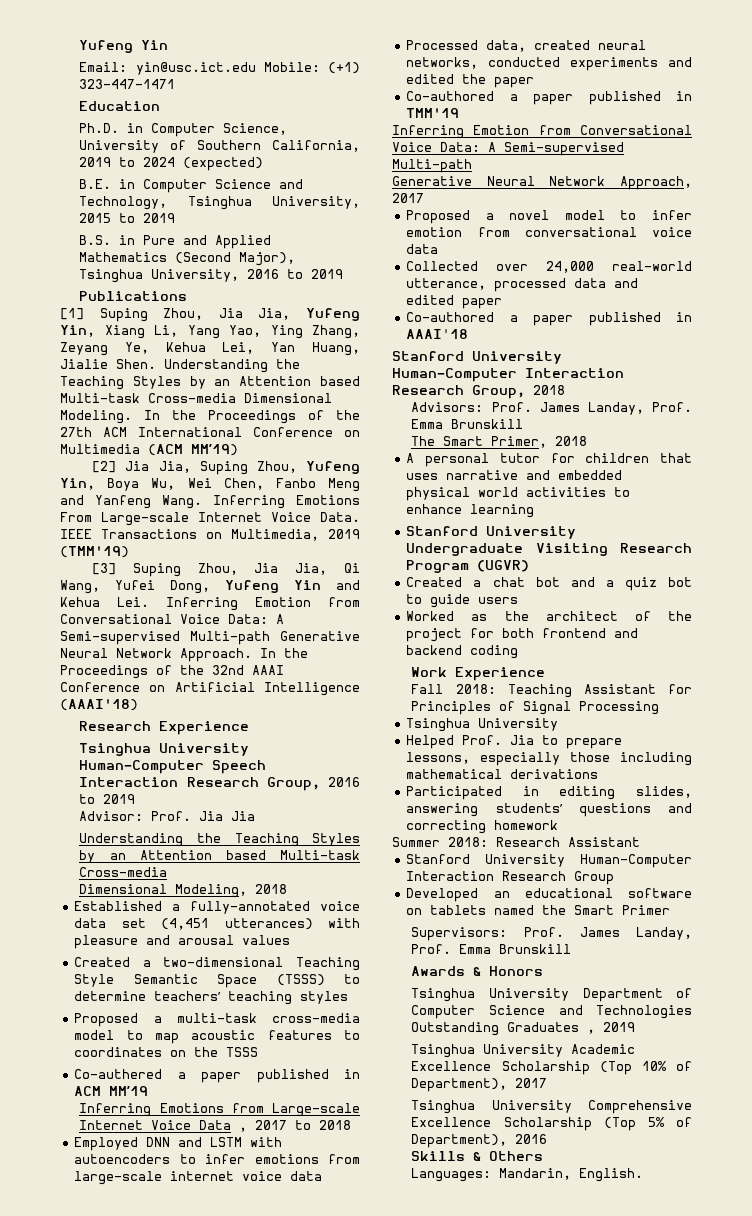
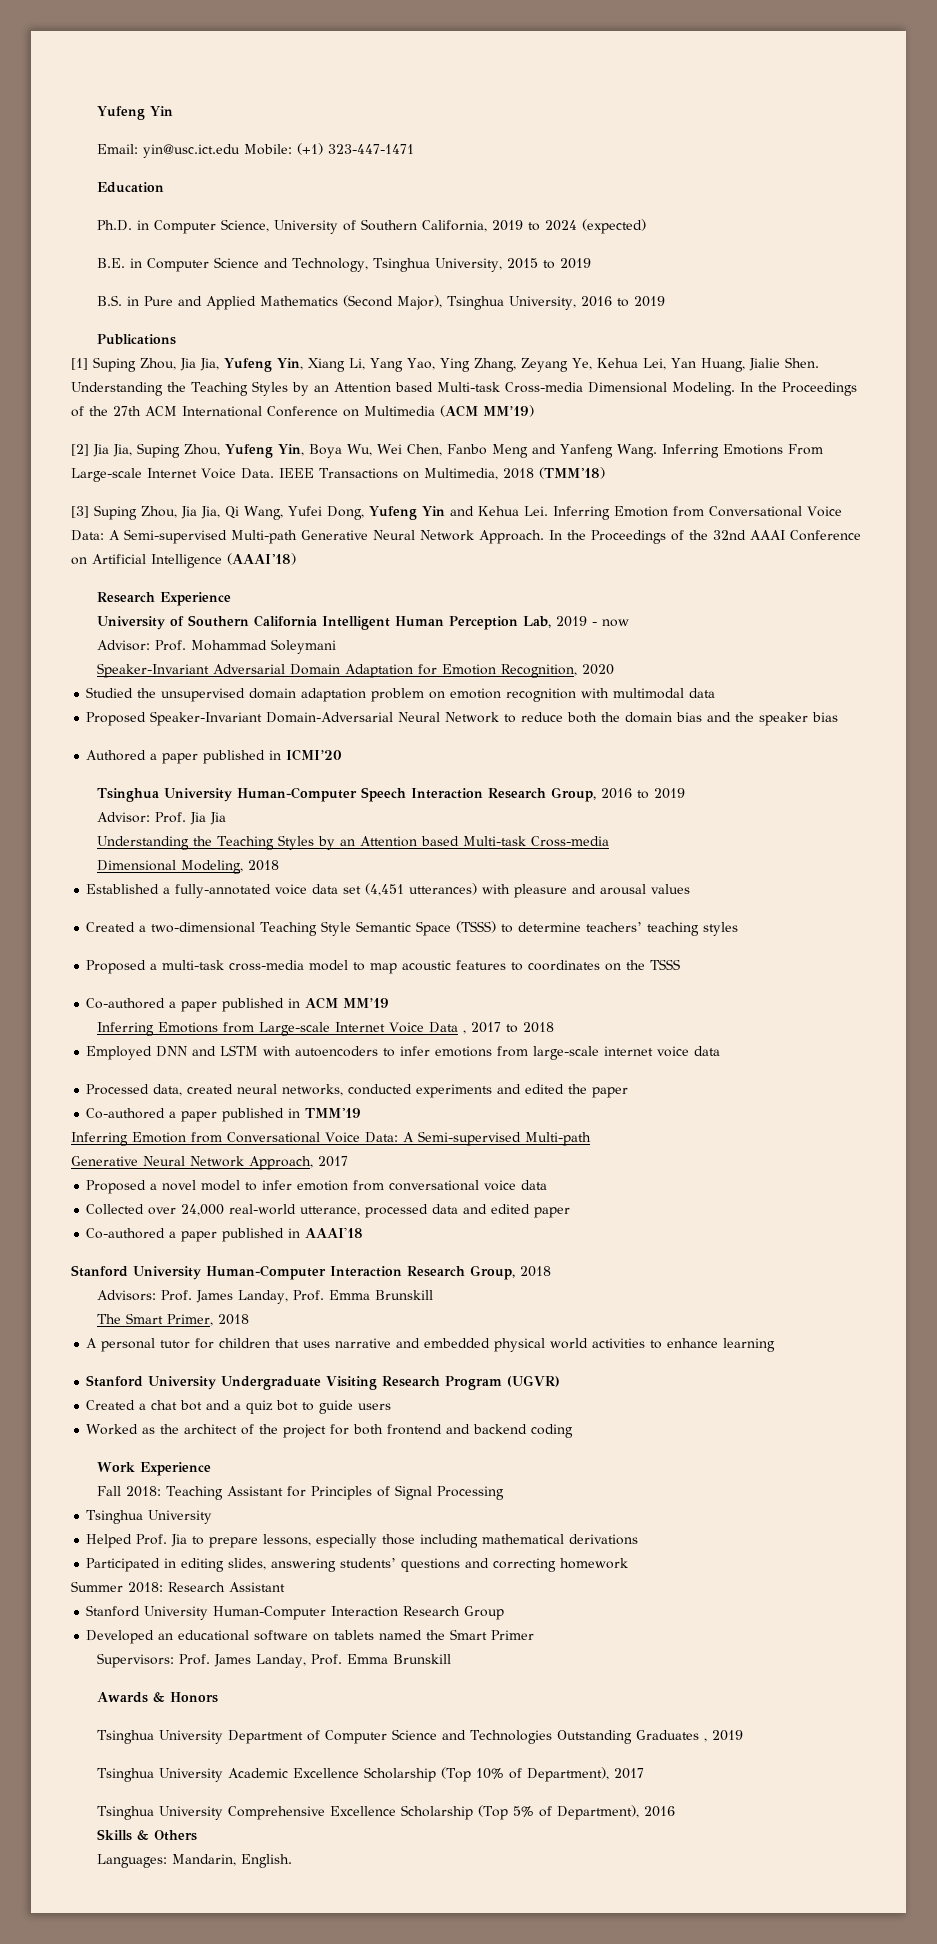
[328,529,360,539] [60,546,129,558] 2019 (TMM'19) -> [502,467,605,479] 2018 (TMM'18)
(250, 728) none -> [97,615,630,630] [97,639,337,654] [97,663,615,678] [86,687,716,702] [86,711,839,726] [86,749,343,764] // University of Southern California Intelligent Human Perception Lab, 2019 - now // Advisor: Prof. Mohammad Soleymani // Speaker-Invariant Adversarial Domain Adaptation for Emotion Recognition, 2020 // Studied the unsupervised domain adaptation problem on emotion recognition with multimodal data // Proposed Speaker-Invariant Domain-Adversarial Neural Network to reduce both the domain bias and the speaker bias // Authored a paper published in ICMI’20
[74,1069,163,1079] Co-authered -> [86,998,166,1009] Co-authored

